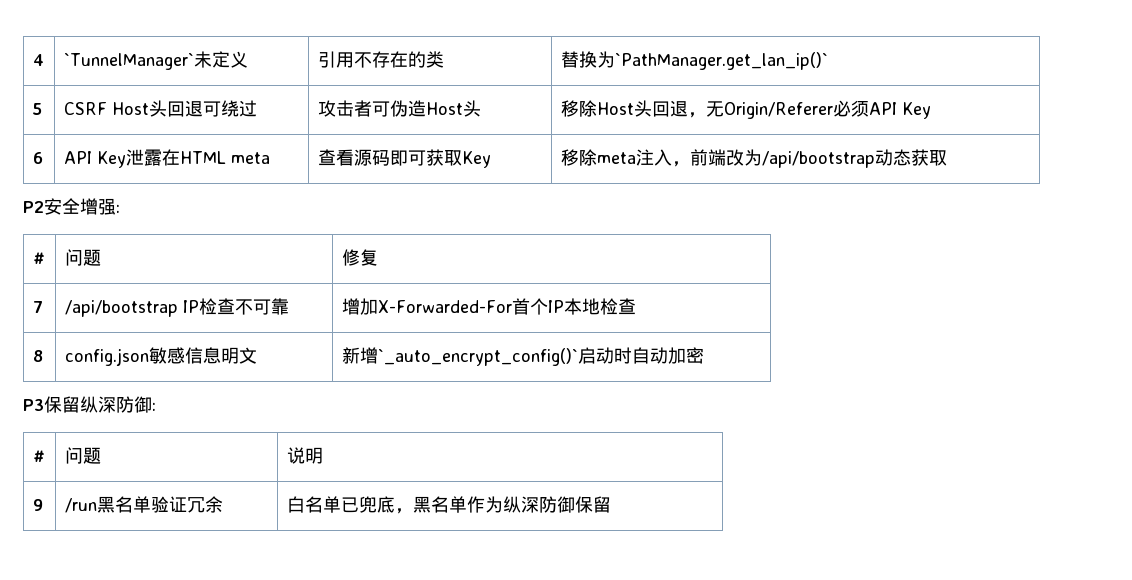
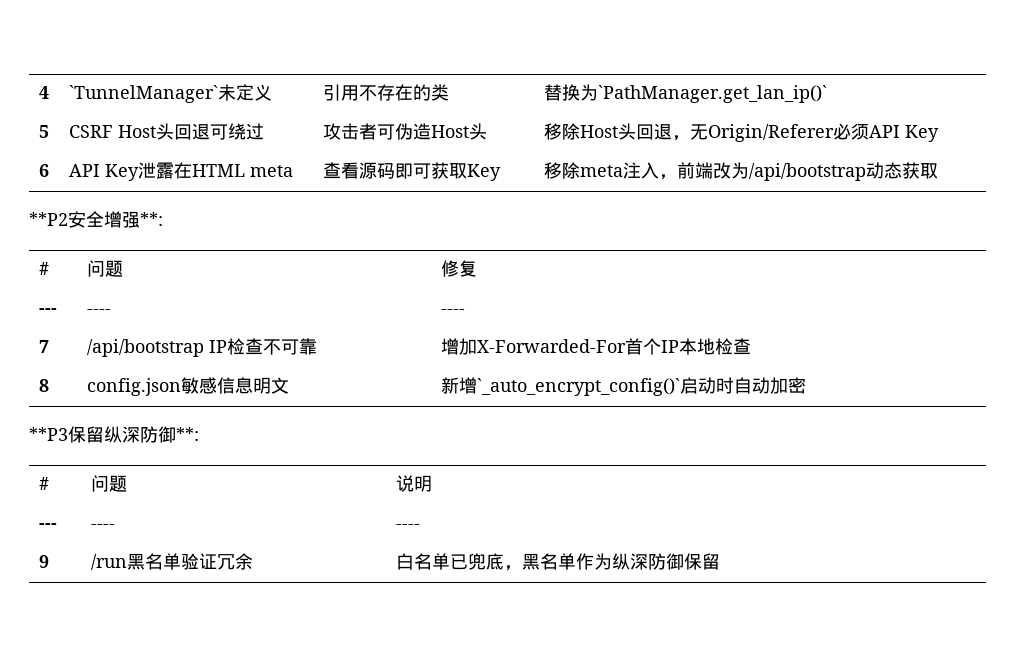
[23,201,44,213] P2 -> [29,212,68,226] **P2
[116,204,120,213] : -> [140,212,163,226] **:
(378, 257) none -> [38,308,57,314] [86,309,111,314] [440,309,465,314] // --- | ---- | ----
[23,399,44,411] P3 -> [29,427,68,441] **P3
[152,402,156,411] : -> [176,427,199,441] **:
(323, 455) none -> [38,523,57,529] [90,524,115,529] [395,524,420,529] // --- | ---- | ----

